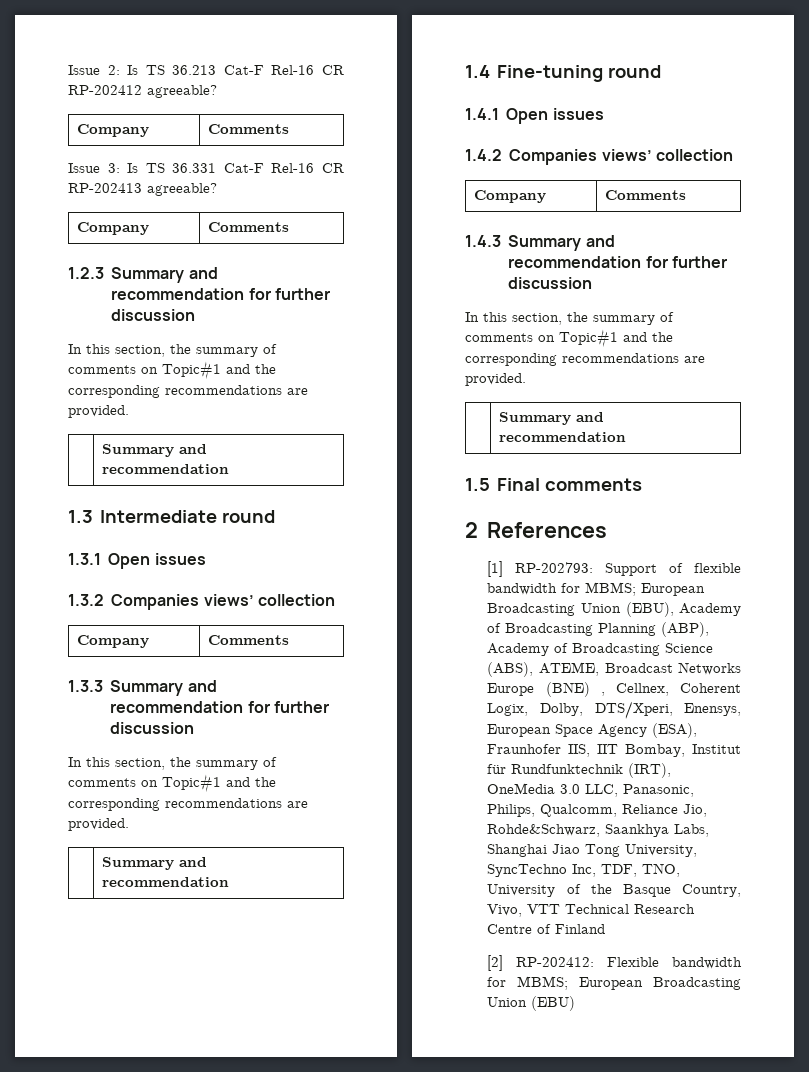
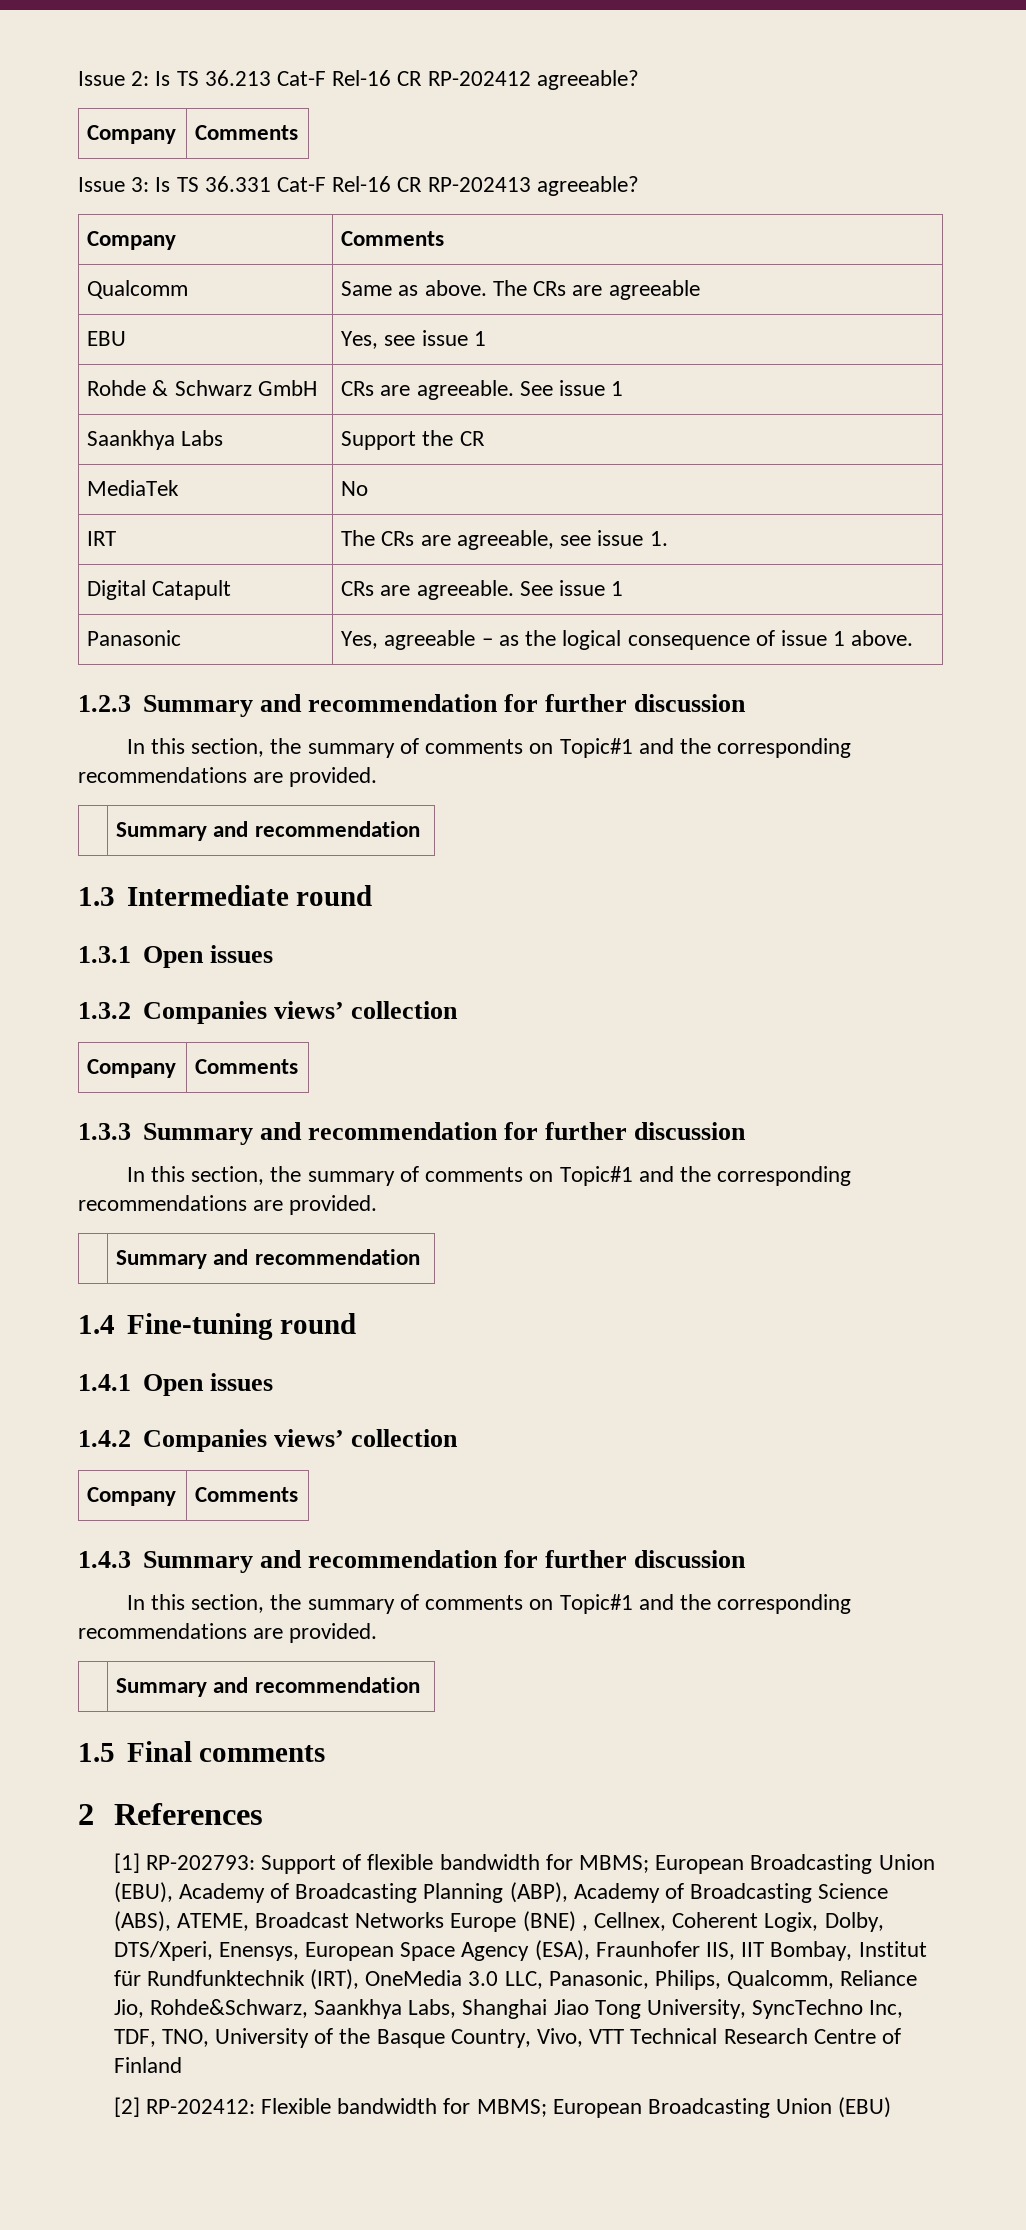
(290, 227) none -> [87,280,189,299] [341,280,700,300] [87,331,127,346] [341,330,486,349] [87,380,317,396] [341,380,624,400] [87,430,224,450] [341,430,485,450] [87,480,180,496] [341,481,369,496] [87,531,117,546] [341,530,668,550] [87,580,232,600] [341,580,624,600] [87,630,182,646] [341,630,914,650] // Qualcomm | Same as above. The CRs are agreeable // EBU | Yes, see issue 1 // Rohde & Schwarz GmbH | CRs are agreeable. See issue 1 // Saankhya Labs | Support the CR // MediaTek | No // IRT | The CRs are agreeable, see issue 1. // Digital Catapult | CRs are agreeable. See issue 1 // Panasonic | Yes, agreeable – as the logical consequence of issue 1 above.

